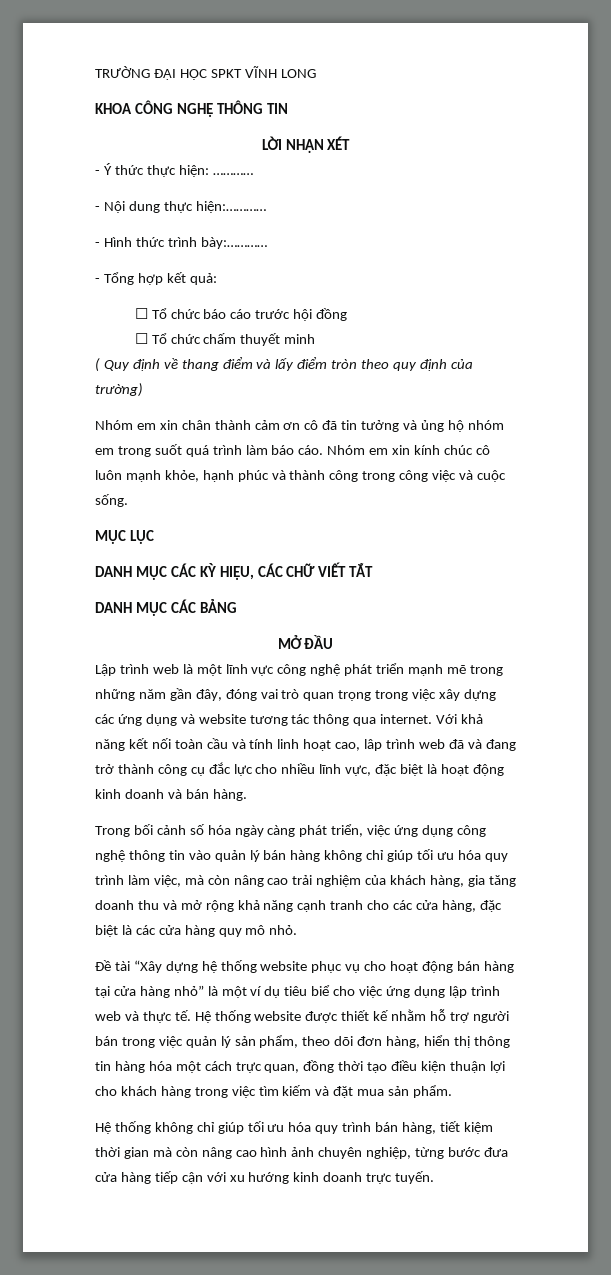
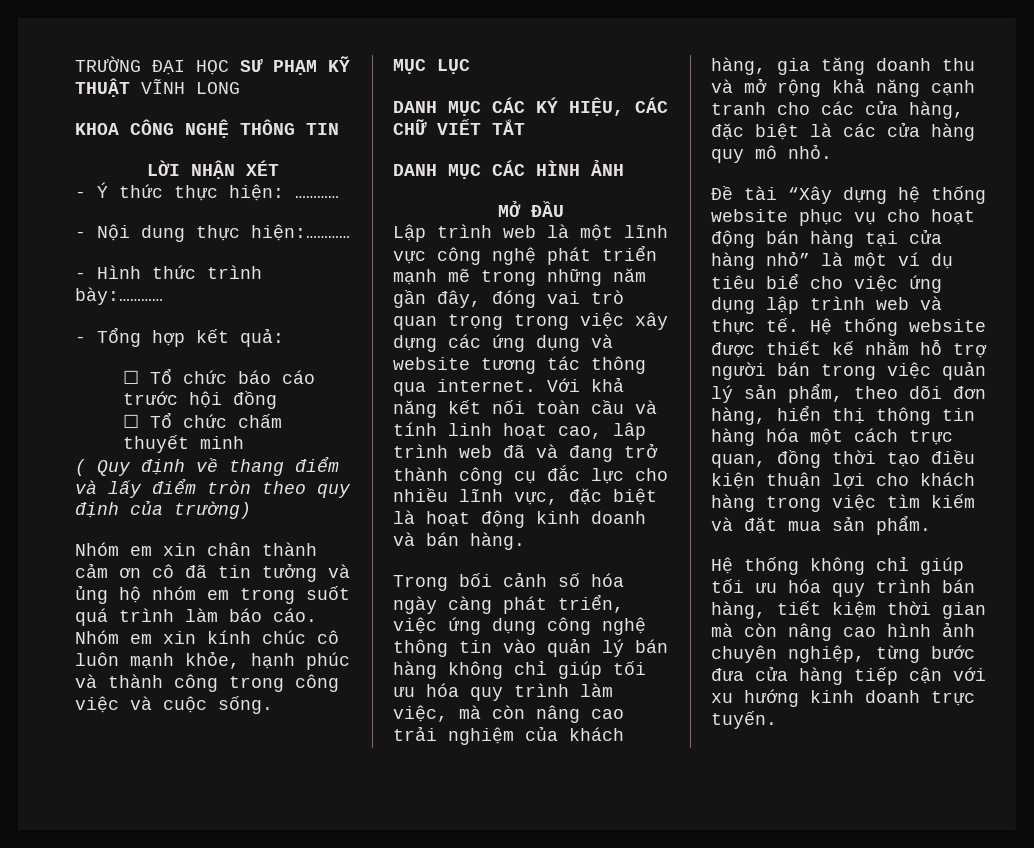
[210,69,242,78] SPKT -> [240,56,350,75] [75,78,130,97] SƯ PHẠM KỸ THUẬT
[199,563,216,577] KỲ -> [536,97,558,113] KÝ
[199,599,237,613] BẢNG -> [536,160,624,176] HÌNH ẢNH

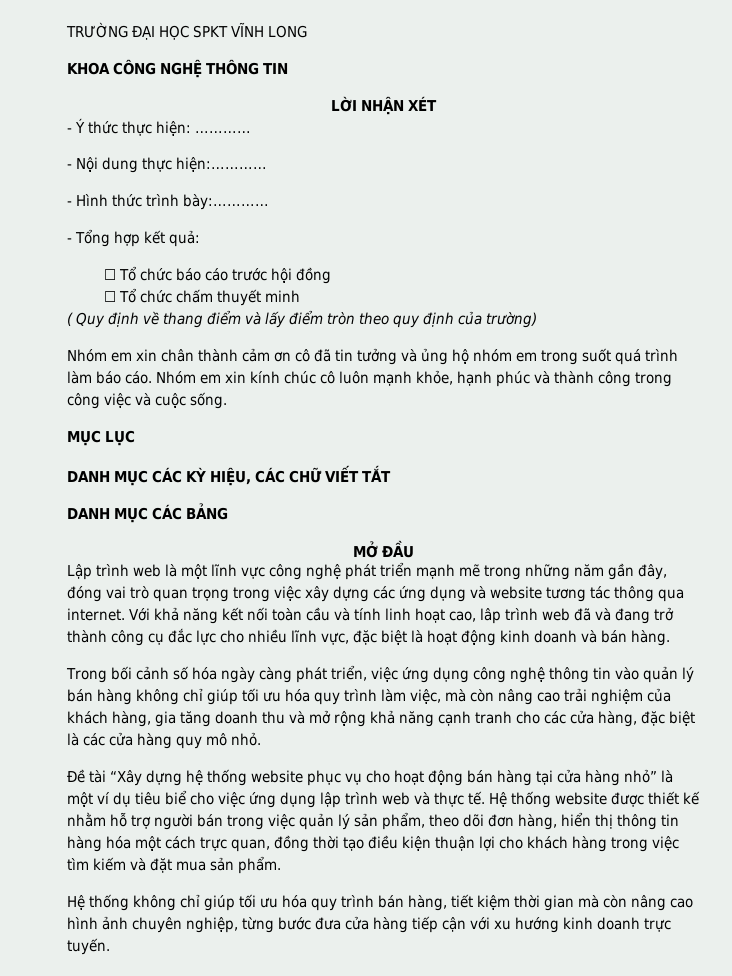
[240,56,350,75] [75,78,130,97] SƯ PHẠM KỸ THUẬT -> [193,25,228,38] SPKT
[536,97,558,113] KÝ -> [186,467,206,482] KỲ
[536,160,624,176] HÌNH ẢNH -> [186,503,228,520] BẢNG

